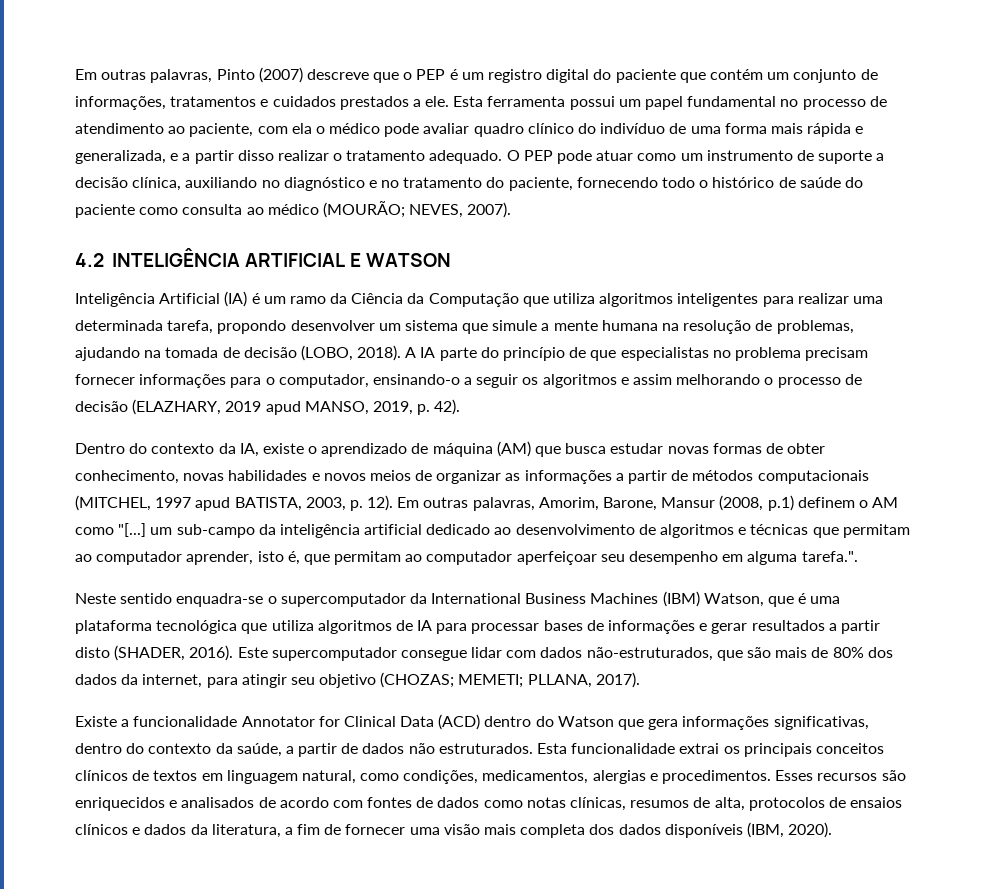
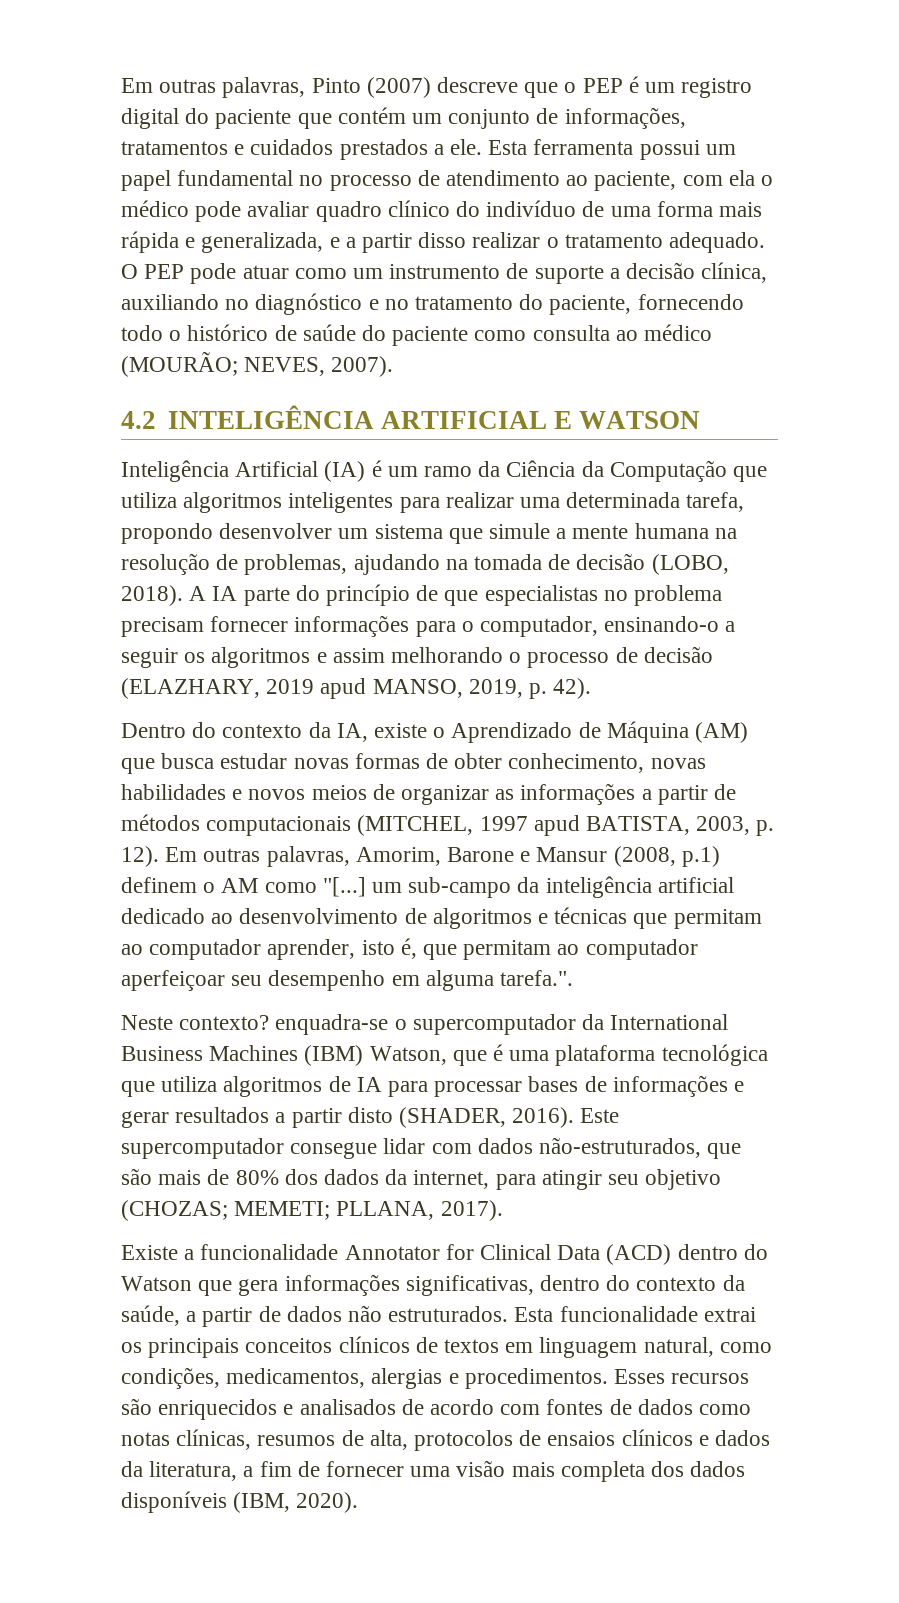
[321,443,493,457] aprendizado de máquina -> [451,721,689,743] Aprendizado de Máquina
[603,497,658,511] Barone, -> [447,847,531,862] Barone e
[120,593,173,604] sentido -> [179,1015,270,1030] contexto?

